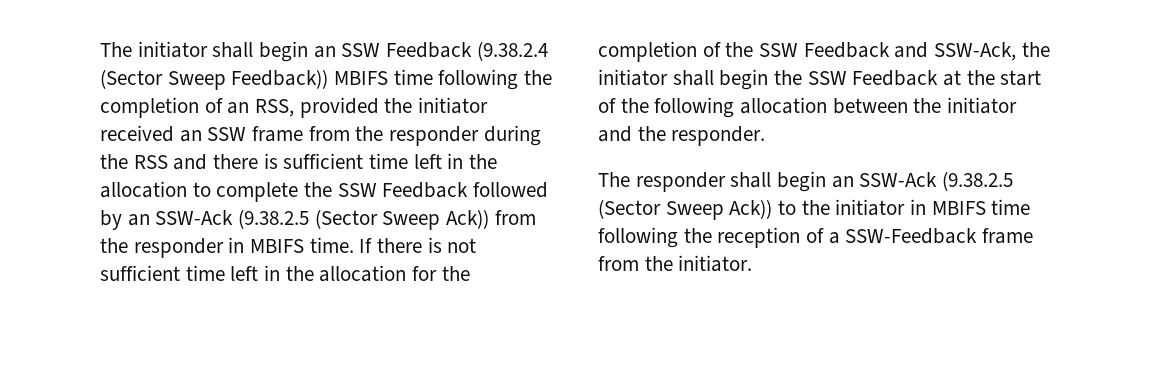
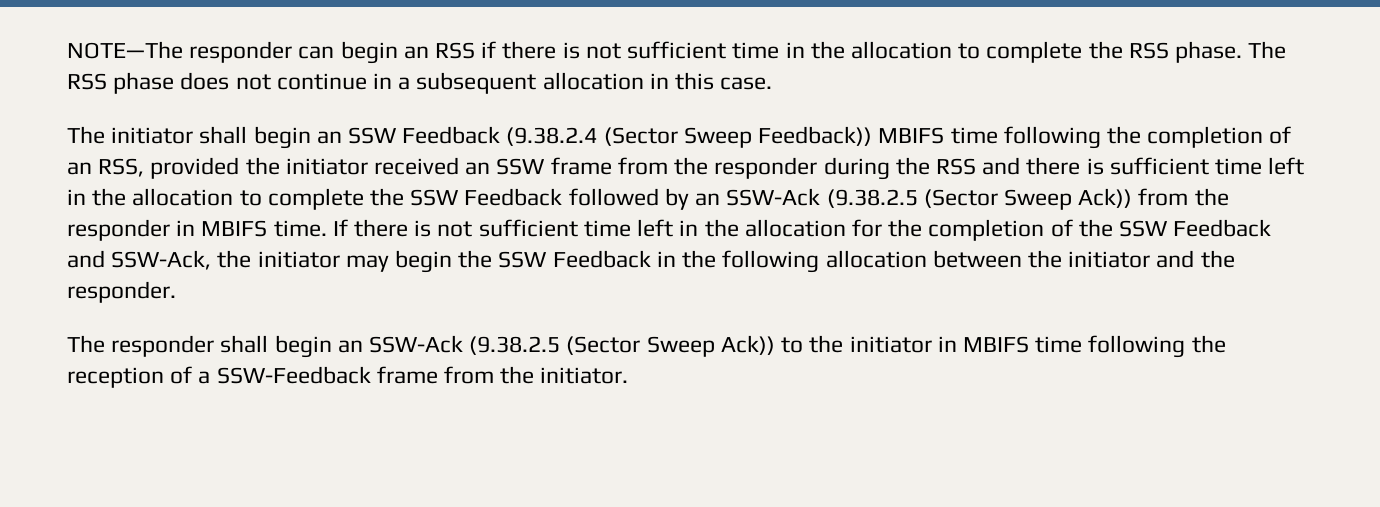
(100, 49) none -> [67,41,1287,64] [67,72,773,94] NOTE—The responder can begin an RSS if there is not sufficient time in the allocation to complete the RSS phase. The RSS phase does not continue in a subsequent allocation in this case. //
[672,70,714,86] shall -> [345,255,389,272] may
[943,70,1042,86] [598,98,616,113] at the start of -> [656,251,676,267] in

